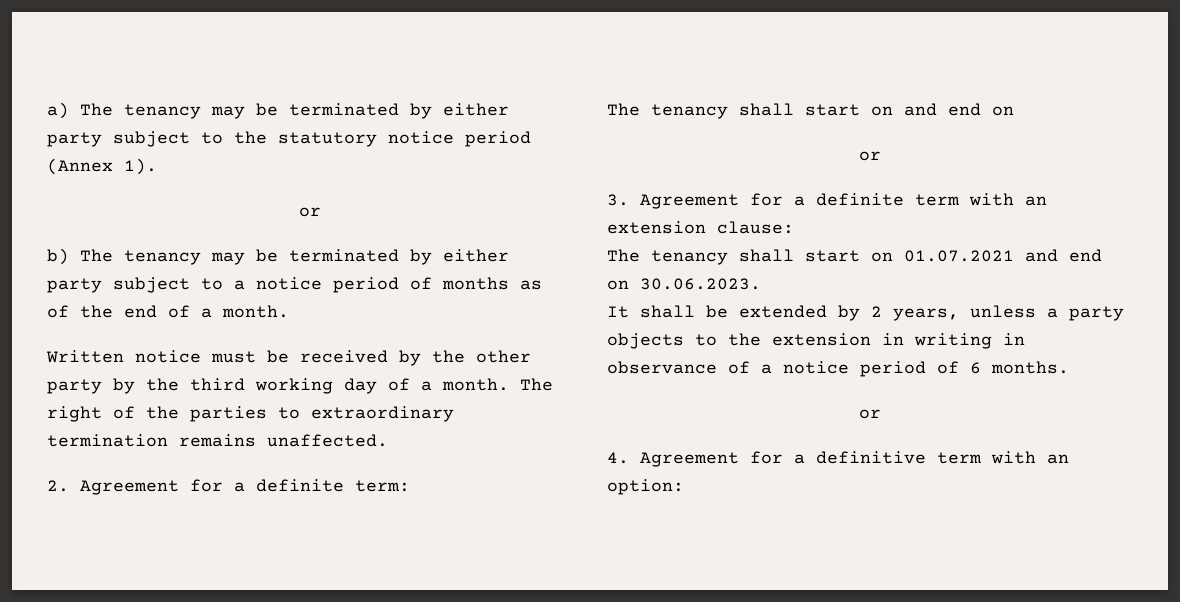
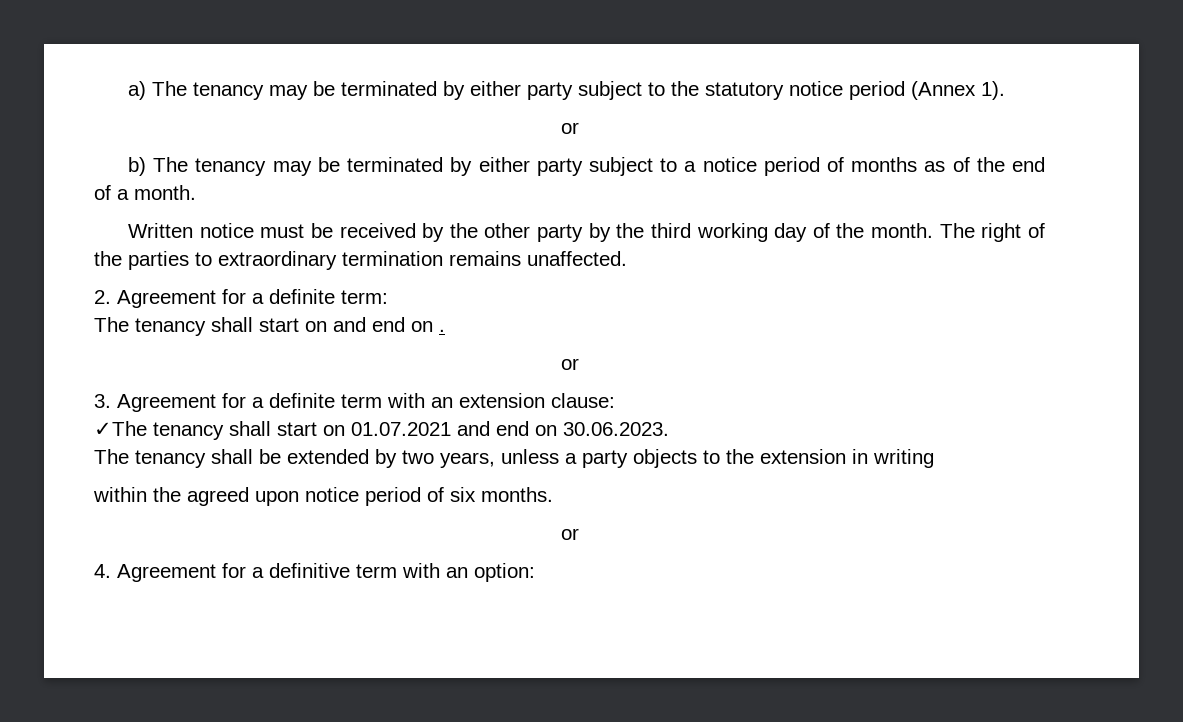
[421,381,432,391] a -> [836,223,865,238] the
(1014, 111) none -> [439,329,445,332] .
[607,249,640,262] The -> [94,421,147,436] ✓The
[607,306,629,318] It -> [94,449,206,468] The tenancy
[871,306,882,317] 2 -> [402,450,434,464] two
[1003,333,1025,345] [607,361,981,377] in observance of a notice period of 6 -> [93,487,476,506] // within the agreed upon notice period of six

